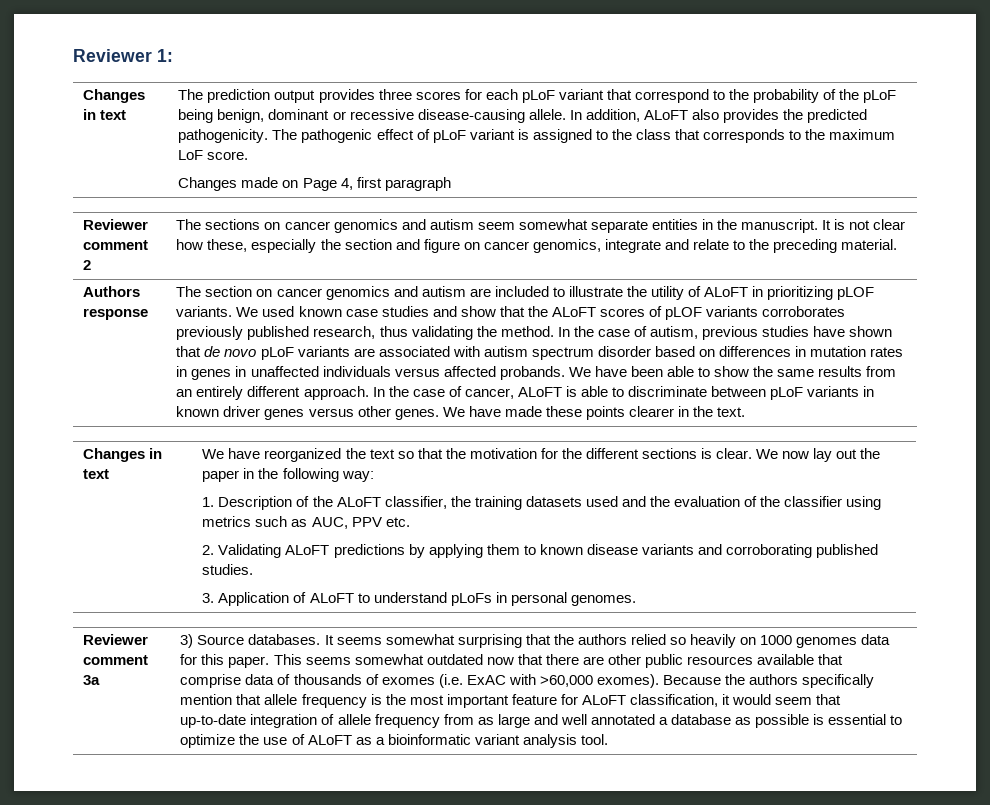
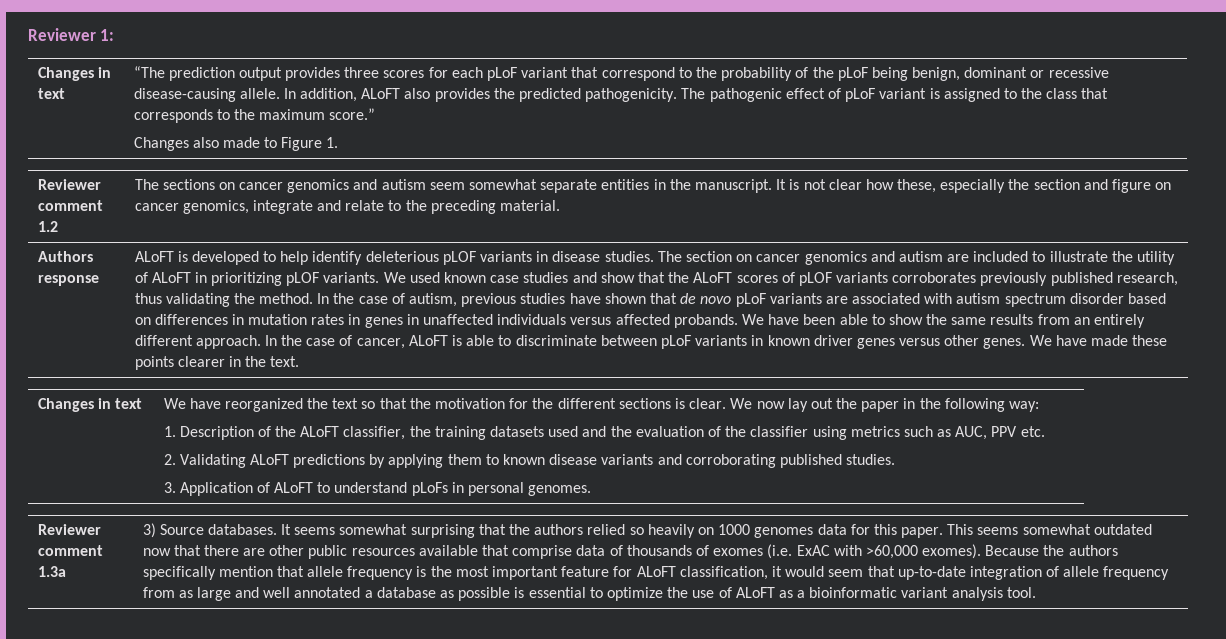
[178,89,204,100] The -> [133,66,165,78] “The
[178,150,249,160] [178,177,451,191] [83,219,149,230] [83,240,149,250] [83,260,92,270] LoF score. // Changes made on Page 4, first paragraph // Reviewer comment 2 -> [329,108,376,120] [133,137,339,151] [37,179,101,190] [37,200,103,211] [37,221,58,232] score.” // Changes also made to Figure 1. // Reviewer comment 1.2
(149, 314) none -> [134,251,654,265] ALoFT is developed to help identify deleterious pLOF variants in disease studies.
[83,675,101,685] 3a -> [37,566,66,577] 1.3a

